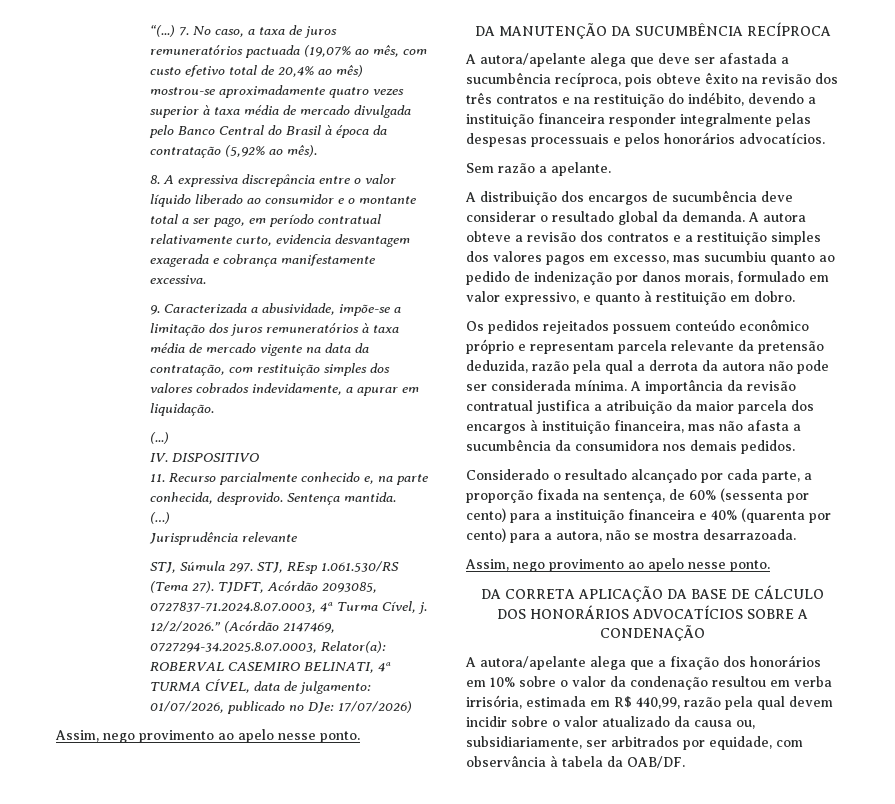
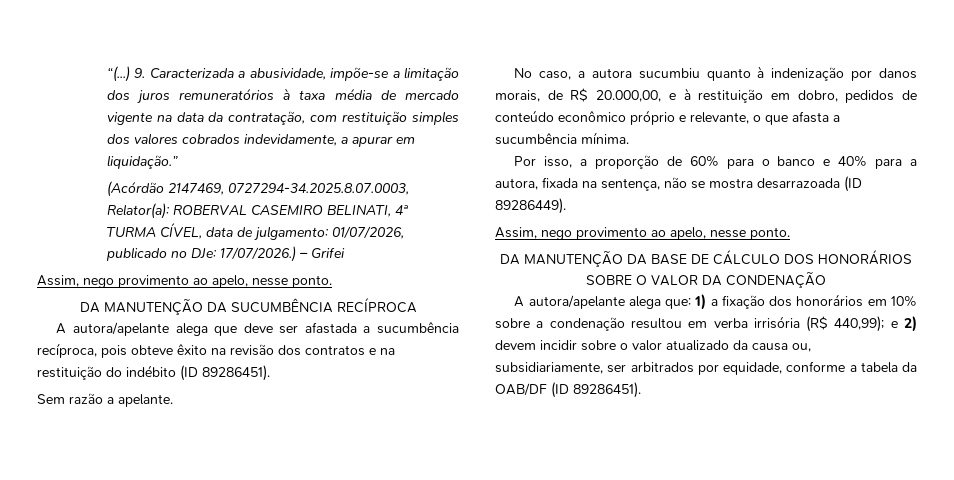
[179,25,338,38] [150,45,428,58] [150,65,364,77] [150,85,405,98] [150,105,412,118] [149,125,388,138] [150,145,318,158] [150,174,397,187] [150,194,417,207] [150,214,382,227] [150,234,411,247] [150,254,376,267] [150,275,207,284] 7. No caso, a taxa de juros remuneratórios pactuada (19,07% ao mês, com custo efetivo total de 20,4% ao mês) mostrou-se aproximadamente quatro vezes superior à taxa média de mercado divulgada pelo Banco Central do Brasil à época da contratação (5,92% ao mês). // 8. A expressiva discrepância entre o valor líquido liberado ao consumidor e o montante total a ser pago, em período contratual relativamente curto, evidencia desvantagem exagerada e cobrança manifestamente excessiva. // -> (130, 74) none
[150,403,215,416] [150,432,170,444] [150,453,260,462] [150,472,429,485] [150,492,397,505] [150,512,171,524] [149,532,298,545] [150,561,400,574] [150,581,378,593] [150,601,428,614] [150,621,222,632] liquidação. // (...) // IV. DISPOSITIVO // 11. Recurso parcialmente conhecido e, na parte conhecida, desprovido. Sentença mantida. // (…) // Jurisprudência relevante // STJ, Súmula 297. STJ, REsp 1.061.530/RS (Tema 27). TJDFT, Acórdão 2093085, 0727837-71.2024.8.07.0003, 4ª Turma Cível, j. 12/2/2026.” -> [106,155,178,169] liquidação.” //
[338,701,413,713] [55,729,274,743] 17/07/2026) // Assim, nego provimento ao apelo -> [219,246,345,262] [37,275,248,288] 17/07/2026.) – Grifei // Assim, nego provimento ao apelo,
[466,92,492,104] três -> (301, 350) none
[688,92,816,106] [466,113,811,127] [466,132,825,147] [466,162,611,176] [465,190,793,205] [466,211,806,225] [466,231,821,245] [466,251,835,265] [466,271,829,285] [466,290,795,305] [466,319,809,334] [466,339,824,354] [466,360,829,374] [466,379,796,394] [466,400,814,414] [466,419,801,434] [466,439,795,454] [466,469,812,483] [466,488,809,503] [466,508,831,523] [466,528,796,543] [465,558,770,572] [481,586,663,602] indébito, devendo a instituição financeira responder integralmente pelas despesas processuais e pelos honorários advocatícios. // Sem razão a apelante. // A distribuição dos encargos de sucumbência deve considerar o resultado global da demanda. A autora obteve a revisão dos contratos e a restituição simples dos valores pagos em excesso, mas sucumbiu quanto ao pedido de indenização por danos morais, formulado em valor expressivo, e quanto à restituição em dobro. // Os pedidos rejeitados possuem conteúdo econômico próprio e representam parcela relevante da pretensão deduzida, razão pela qual a derrota da autora não pode ser considerada mínima. A importância da revisão contratual justifica a atribuição da maior parcela dos encargos à instituição financeira, mas não afasta a sucumbência da consumidora nos demais pedidos. // Considerado o resultado alcançado por cada parte, a proporção fixada na sentença, de 60% (sessenta por cento) para a instituição financeira e 40% (quarenta por cento) para a autora, não se mostra desarrazoada. // Assim, nego provimento ao apelo nesse ponto. // DA CORRETA APLICAÇÃO -> [126,365,270,381] [37,393,173,407] [514,66,917,81] [495,88,917,103] [495,110,840,125] [495,132,629,145] [514,155,917,169] [495,176,862,192] [495,198,566,214] [495,227,790,240] [500,250,623,267] indébito (ID 89286451). // Sem razão a apelante. // No caso, a autora sucumbiu quanto à indenização por danos morais, de R$ 20.000,00, e à restituição em dobro, pedidos de conteúdo econômico próprio e relevante, o que afasta a sucumbência mínima. // Por isso, a proporção de 60% para o banco e 40% para a autora, fixada na sentença, não se mostra desarrazoada (ID 89286449). // Assim, nego provimento ao apelo, nesse ponto. // DA MANUTENÇÃO
[632,605,808,619] ADVOCATÍCIOS SOBRE A -> [586,275,722,286] SOBRE O VALOR DA
[630,660,654,670] que -> [665,294,707,310] que: 1)
[560,676,626,687] o valor da -> [536,321,544,328] a
[466,695,785,710] irrisória, estimada em R$ 440,99, razão pela qual -> [753,316,917,332] irrisória (R$ 440,99); e 2)
[776,740,803,747] [466,755,685,768] com observância à tabela da OAB/DF. -> [786,361,917,373] [495,382,641,398] conforme a tabela da OAB/DF (ID 89286451).

